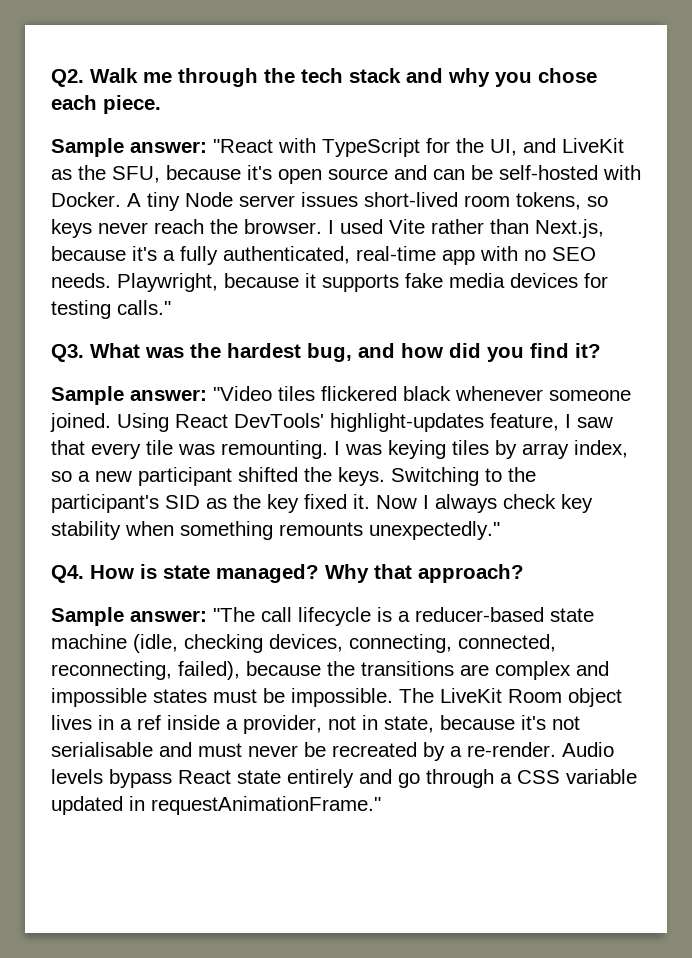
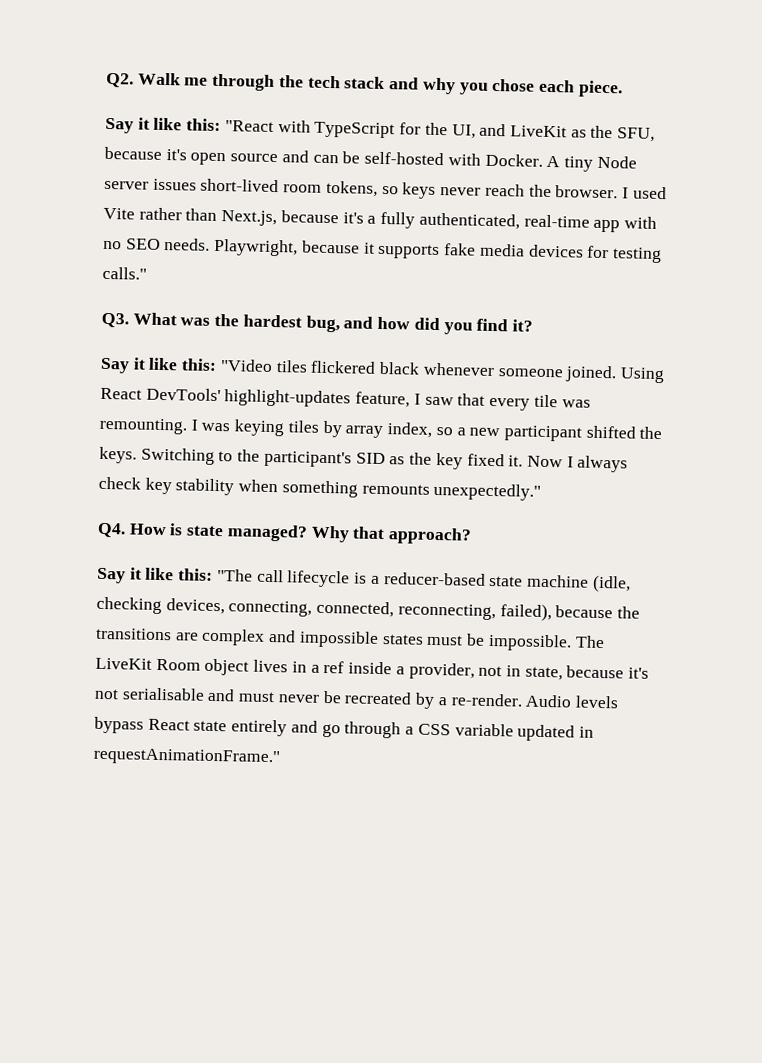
[51,138,207,157] Sample answer: -> [105,117,222,134] Say it like this:
[51,386,207,405] Sample answer: -> [100,357,218,374] Say it like this:
[51,607,207,626] Sample answer: -> [97,567,214,584] Say it like this:

